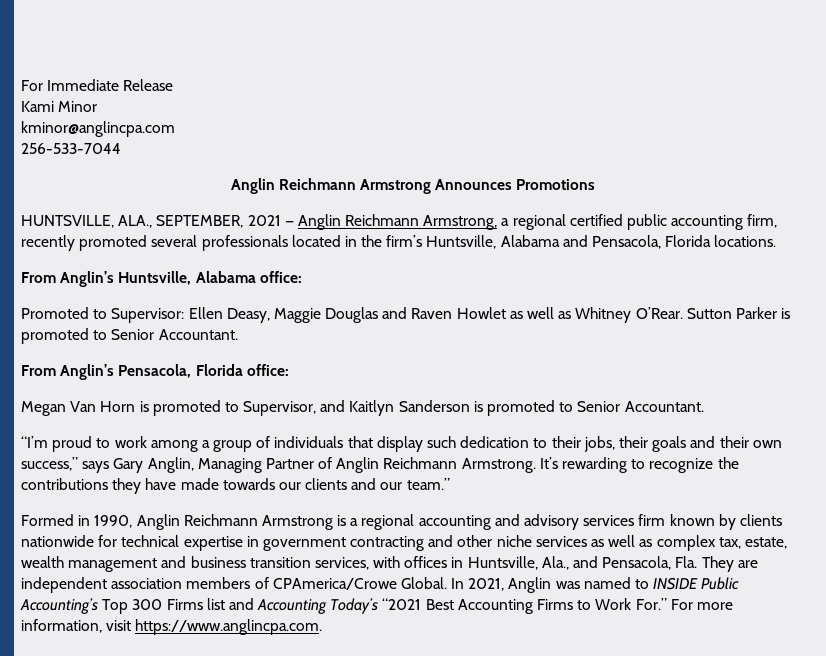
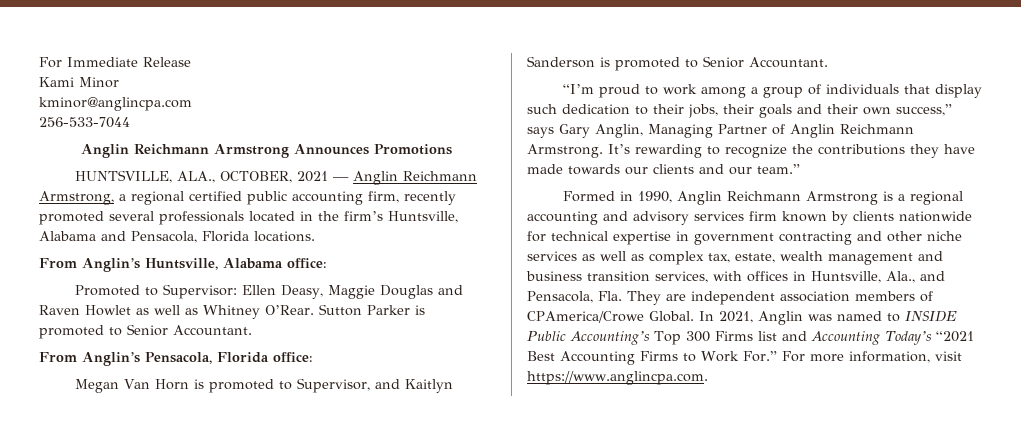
[156,215,244,228] SEPTEMBER, -> [219,171,292,183] OCTOBER,

